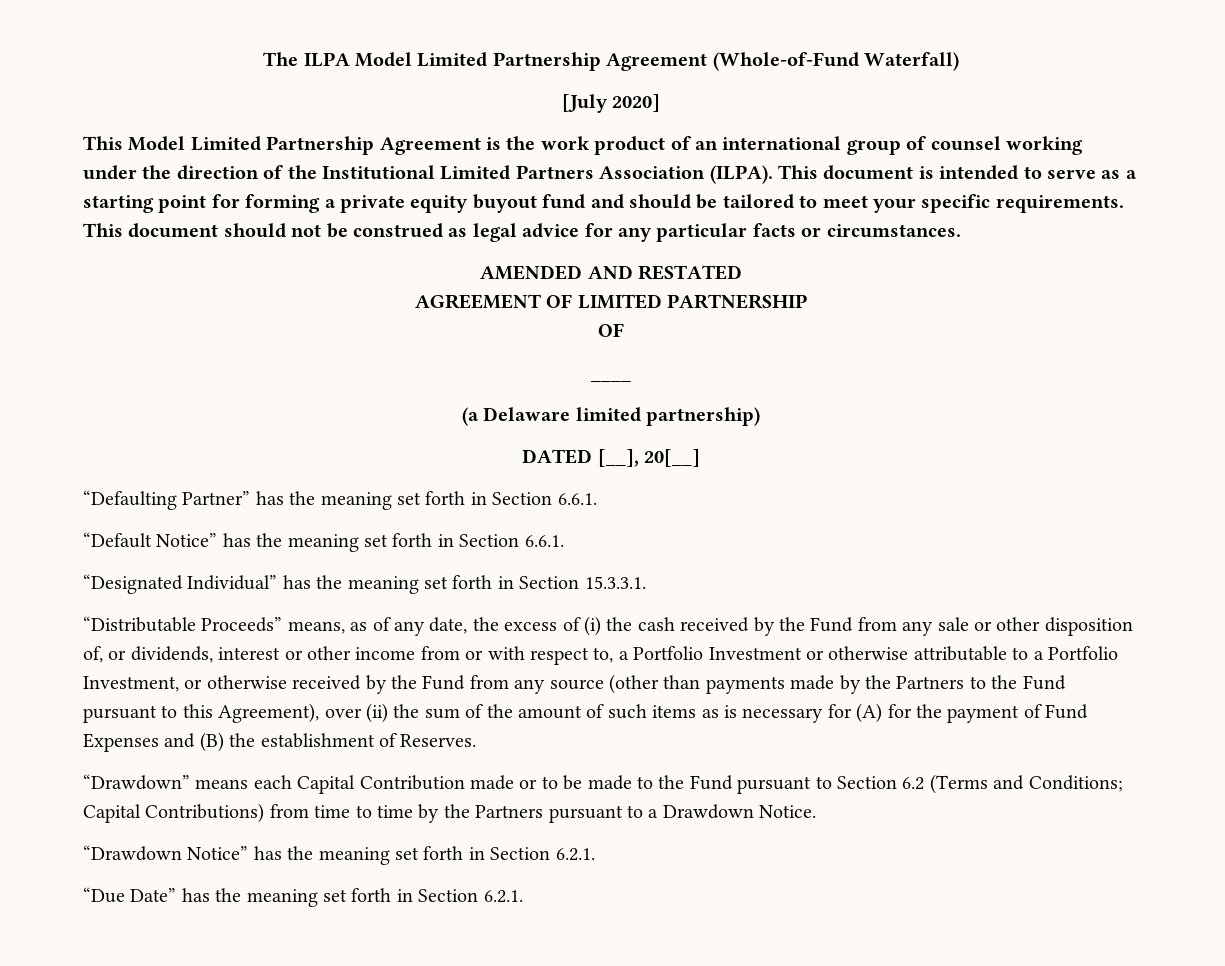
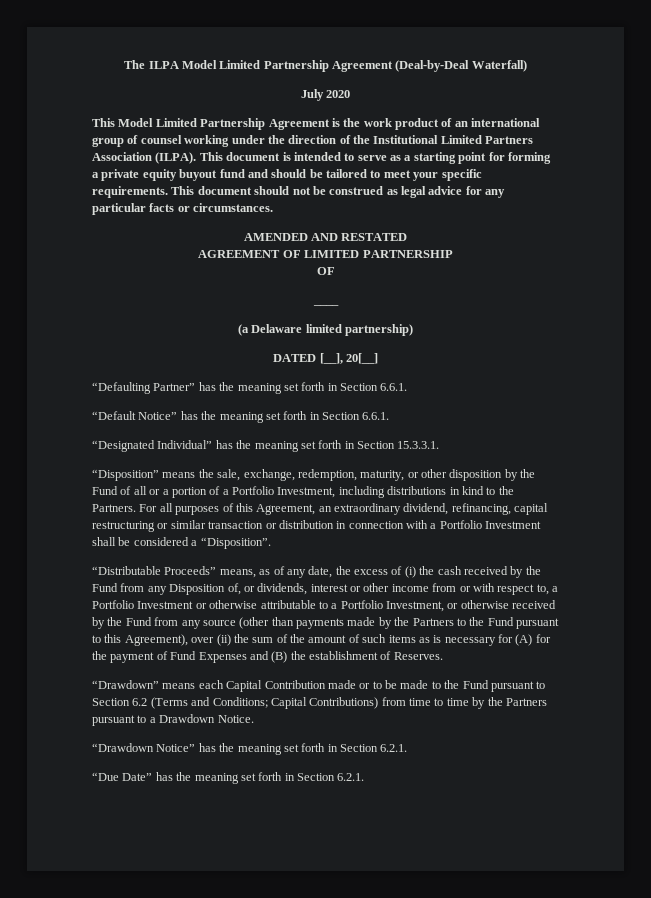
[712,52,859,71] (Whole-of-Fund -> [395,60,470,72] (Deal-by-Deal
[561,94,661,113] [July 2020] -> [300,89,351,101] July 2020
(646, 582) none -> [92,469,536,481] [92,486,514,498] [92,503,549,515] [92,520,542,532] [92,537,271,549] // “Disposition” means the sale, exchange, redemption, maturity, or other disposition by the Fund of all or a portion of a Portfolio Investment, including distributions in kind to the Partners. For all purposes of this Agreement, an extraordinary dividend, refinancing, capital restructuring or similar transaction or distribution in connection with a Portfolio Investment shall be considered a “Disposition”.
[937,617,1133,636] sale or other disposition -> [169,584,226,595] Disposition

